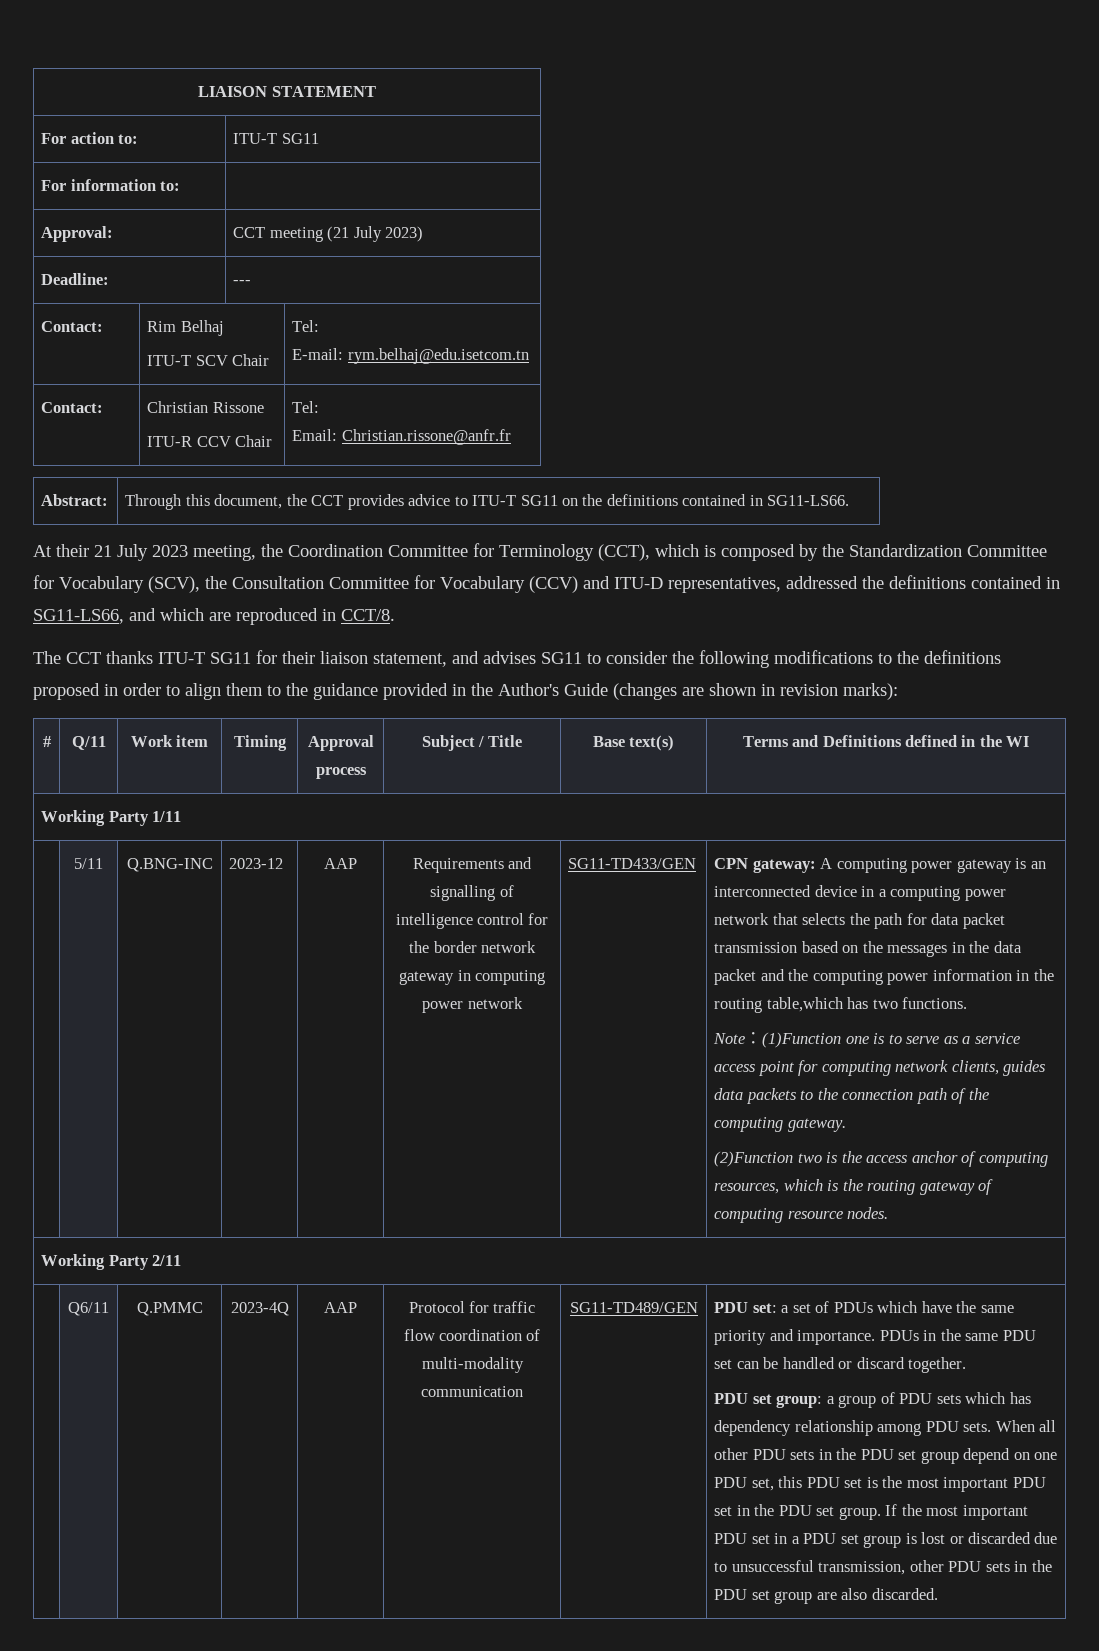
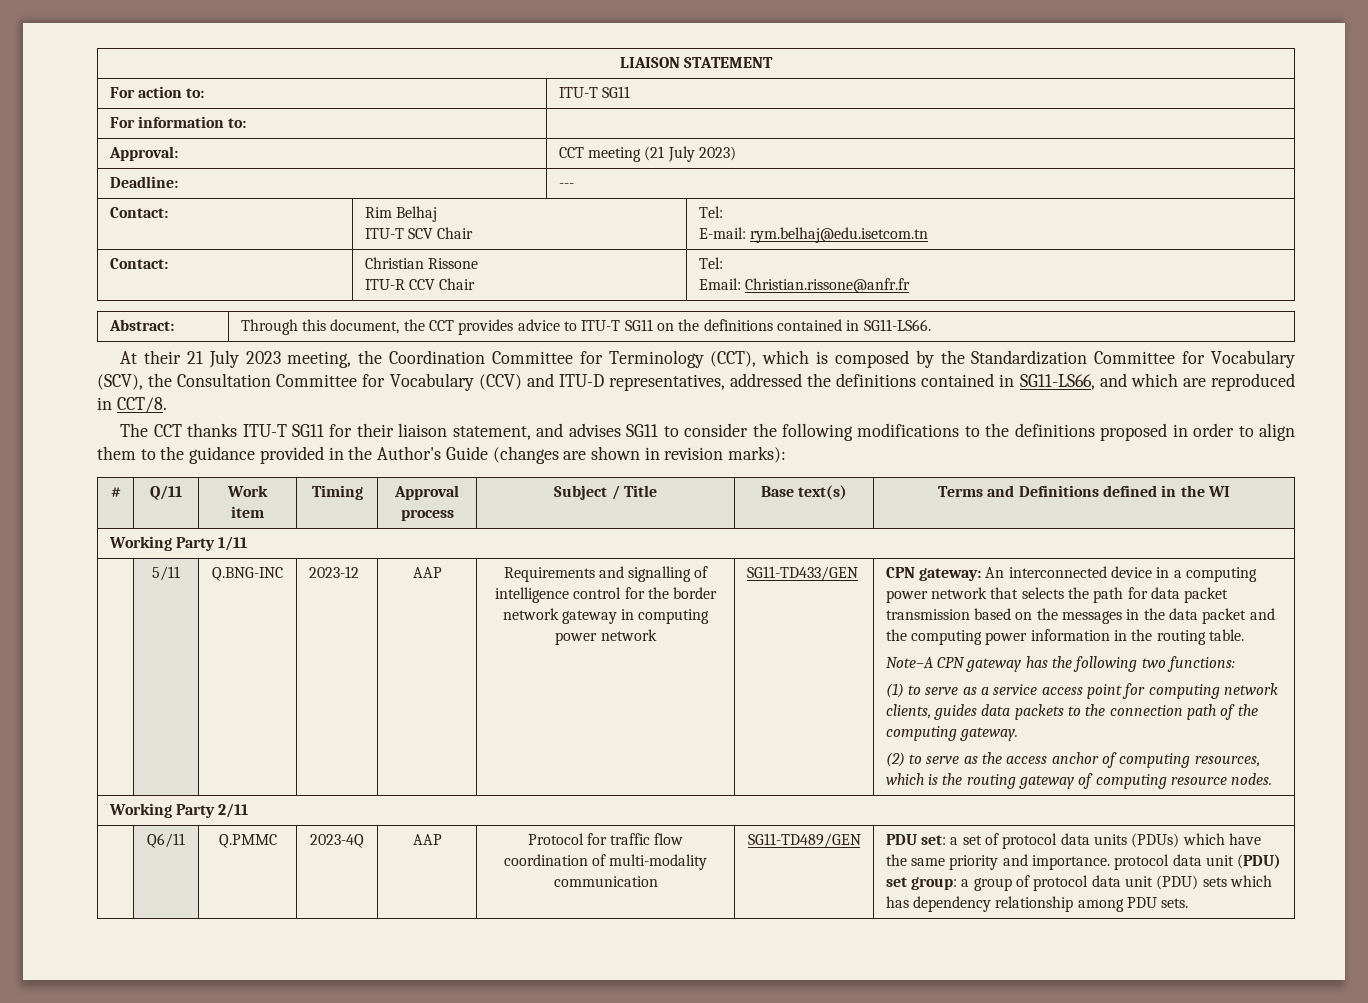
[820,858,1046,873] A computing power gateway is an -> [985,567,1005,578] An
[766,997,968,1012] [713,1032,885,1048] table,which has two functions. // Note：(1)Function one is -> [1209,629,1245,641] [885,656,1236,672] [885,683,904,698] table. // Note–A CPN gateway has the following two functions: // (1)
[714,1151,838,1167] (2)Function two is -> [885,752,978,767] (2) to serve as
[833,1302,873,1313] PDUs -> [1002,833,1180,849] protocol data units (PDUs)
[879,1329,1036,1341] [714,1357,967,1373] [714,1393,749,1404] PDUs in the same PDU set can be handled or discard together. // PDU -> [1114,854,1282,870] protocol data unit (PDU)
[899,1393,933,1404] PDU -> [1033,875,1199,891] protocol data unit (PDU)
[995,1420,1057,1432] [714,1448,1057,1464] [714,1476,1046,1492] [714,1504,1028,1520] [714,1532,1058,1548] [714,1560,1052,1575] [714,1588,938,1604] When all other PDU sets in the PDU set group depend on one PDU set, this PDU set is the most important PDU set in the PDU set group. If the most important PDU set in a PDU set group is lost or discarded due to unsuccessful transmission, other PDU sets in the PDU set group are also discarded. -> (1189, 903) none

